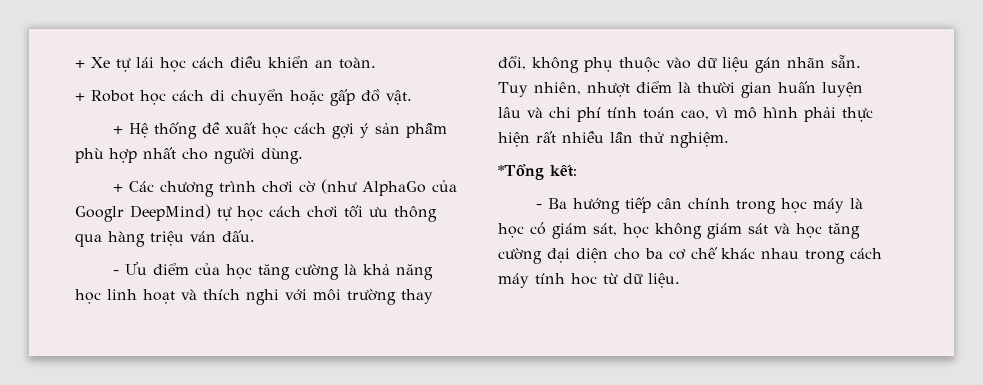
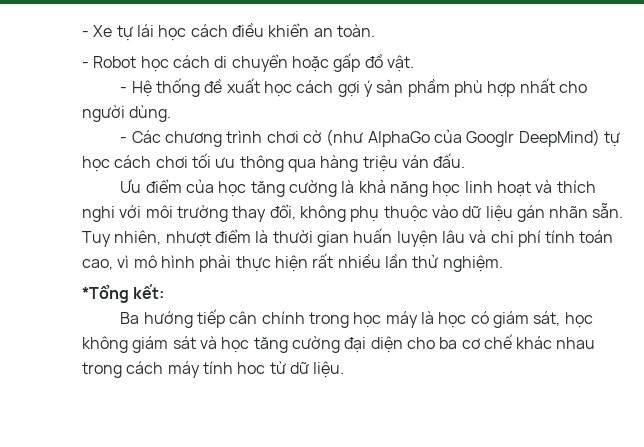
[75,60,85,68] + -> [82,31,89,37] -
[75,93,85,101] + -> [82,62,89,68] -
[112,126,123,134] + -> [120,87,128,93] -
[112,184,123,192] + -> [120,137,128,143] -
[112,270,119,275] - -> (466, 160) none
[535,204,542,209] - -> (165, 291) none

